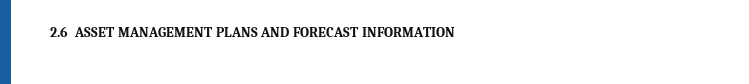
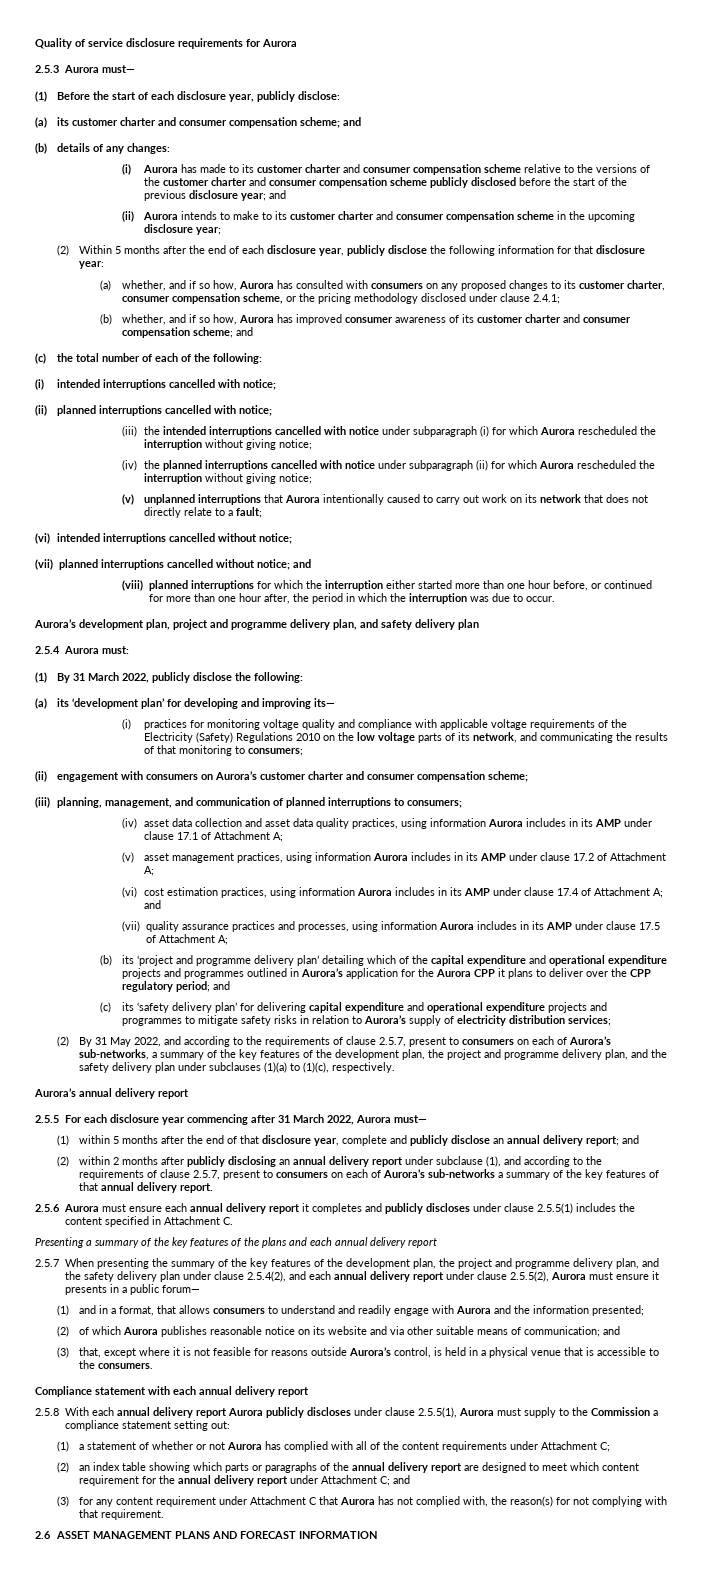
(50, 31) none -> [35,38,297,49] [35,65,135,73] [35,91,340,102] [35,117,361,128] [35,143,170,154] [122,164,650,175] [143,177,627,188] [143,190,286,201] [122,211,635,222] [143,224,221,235] [56,245,645,256] [78,261,104,269] [100,280,666,291] [122,293,561,304] [100,314,632,325] [122,327,254,338] [35,353,262,364] [35,379,276,390] [35,405,272,416] [122,426,656,437] [143,439,312,450] [122,460,655,471] [143,473,312,484] [122,494,648,505] [143,507,262,518] [35,533,292,544] [35,559,311,570] [122,580,652,591] [148,593,555,604] [34,619,479,630] [35,646,129,654] [35,672,303,683] [35,698,335,709] [122,719,627,730] [143,732,668,743] [143,745,303,756] [35,771,528,782] [35,797,462,808] [122,818,652,829] [143,831,283,842] [122,852,666,863] [143,866,154,876] [122,887,663,898] [143,900,161,909] [122,921,660,932] [145,934,228,945] [100,955,668,966] [122,968,652,979] [122,981,231,992] [100,1002,608,1013] [122,1015,612,1026] [56,1036,611,1047] [78,1049,667,1060] [78,1062,395,1073] [34,1088,189,1099] [35,1114,427,1125] [56,1135,639,1146] [56,1156,602,1167] [78,1169,659,1180] [78,1182,213,1193] [35,1203,635,1214] [64,1216,233,1227] [35,1237,437,1248] [35,1258,659,1269] [64,1271,659,1282] [64,1284,200,1295] [56,1305,644,1316] [56,1326,620,1337] [56,1347,659,1358] [78,1360,153,1369] [35,1386,309,1397] [35,1407,658,1418] [64,1420,230,1431] [56,1441,610,1452] [56,1462,639,1473] [78,1475,410,1486] [56,1496,667,1507] [78,1509,164,1520] Quality of service disclosure requirements for Aurora // 2.5.3 Aurora must— // (1) Before the start of each disclosure year, publicly disclose: // (a) its customer charter and consumer compensation scheme; and // (b) details of any changes: // (i) Aurora has made to its customer charter and consumer compensation scheme relative to the versions of the customer charter and consumer compensation scheme publicly disclosed before the start of the previous disclosure year; and // (ii) Aurora intends to make to its customer charter and consumer compensation scheme in the upcoming disclosure year; // (2) Within 5 months after the end of each disclosure year, publicly disclose the following information for that disclosure year: // (a) whether, and if so how, Aurora has consulted with consumers on any proposed changes to its customer charter, consumer compensation scheme, or the pricing methodology disclosed under clause 2.4.1; // (b) whether, and if so how, Aurora has improved consumer awareness of its customer charter and consumer compensation scheme; and // (c) the total number of each of the following: // (i) intended interruptions cancelled with notice; // (ii) planned interruptions cancelled with notice; // (iii) the intended interruptions cancelled with notice under subparagraph (i) for which Aurora rescheduled the interruption without giving notice; // (iv) the planned interruptions cancelled with notice under subparagraph (ii) for which Aurora rescheduled the interruption without giving notice; // (v) unplanned interruptions that Aurora intentionally caused to carry out work on its network that does not directly relate to a fault; // (vi) intended interruptions cancelled without notice; // (vii) planned interruptions cancelled without notice; and // (viii) planned interruptions for which the interruption either started more than one hour before, or continued for more than one hour after, the period in which the interruption was due to occur. // Aurora’s development plan, project and programme delivery plan, and safety delivery plan // 2.5.4 Aurora must: // (1) By 31 March 2022, publicly disclose the following: // (a) its ‘development plan’ for developing and improving its— // (i) practices for monitoring voltage quality and compliance with applicable voltage requirements of the Electricity (Safety) Regulations 2010 on the low voltage parts of its network, and communicating the results of that monitoring to consumers; // (ii) engagement with consumers on Aurora’s customer charter and consumer compensation scheme; // (iii) planning, management, and communication of planned interruptions to consumers; // (iv) asset data collection and asset data quality practices, using information Aurora includes in its AMP under clause 17.1 of Attachment A; // (v) asset management practices, using information Aurora includes in its AMP under clause 17.2 of Attachment A; // (vi) cost estimation practices, using information Aurora includes in its AMP under clause 17.4 of Attachment A; and // (vii) quality assurance practices and processes, using information Aurora includes in its AMP under clause 17.5 of Attachment A; // (b) its ‘project and programme delivery plan’ detailing which of the capital expenditure and operational expenditure projects and programmes outlined in Aurora’s application for the Aurora CPP it plans to deliver over the CPP regulatory period; and // (c) its ‘safety delivery plan’ for delivering capital expenditure and operational expenditure projects and programmes to mitigate safety risks in relation to Aurora’s supply of electricity distribution services; // (2) By 31 May 2022, and according to the requirements of clause 2.5.7, present to consumers on each of Aurora’s sub-networks, a summary of the key features of the development plan, the project and programme delivery plan, and the safety delivery plan under subclauses (1)(a) to (1)(c), respectively. // Aurora’s annual delivery report // 2.5.5 For each disclosure year commencing after 31 March 2022, Aurora must— // (1) within 5 months after the end of that disclosure year, complete and publicly disclose an annual delivery report; and // (2) within 2 months after publicly disclosing an annual delivery report under subclause (1), and according to the requirements of clause 2.5.7, present to consumers on each of Aurora’s sub-networks a summary of the key features of that annual delivery report. // 2.5.6 Aurora must ensure each annual delivery report it completes and publicly discloses under clause 2.5.5(1) includes the content specified in Attachment C. // Presenting a summary of the key features of the plans and each annual delivery report // 2.5.7 When presenting the summary of the key features of the development plan, the project and programme delivery plan, and the safety delivery plan under clause 2.5.4(2), and each annual delivery report under clause 2.5.5(2), Aurora must ensure it presents in a public forum— // (1) and in a format, that allows consumers to understand and readily engage with Aurora and the information presented; // (2) of which Aurora publishes reasonable notice on its website and via other suitable means of communication; and // (3) that, except where it is not feasible for reasons outside Aurora’s control, is held in a physical venue that is accessible to the consumers. // Compliance statement with each annual delivery report // 2.5.8 With each annual delivery report Aurora publicly discloses under clause 2.5.5(1), Aurora must supply to the Commission a compliance statement setting out: // (1) a statement of whether or not Aurora has complied with all of the content requirements under Attachment C; // (2) an index table showing which parts or paragraphs of the annual delivery report are designed to meet which content requirement for the annual delivery report under Attachment C; and // (3) for any content requirement under Attachment C that Aurora has not complied with, the reason(s) for not complying with that requirement. //

